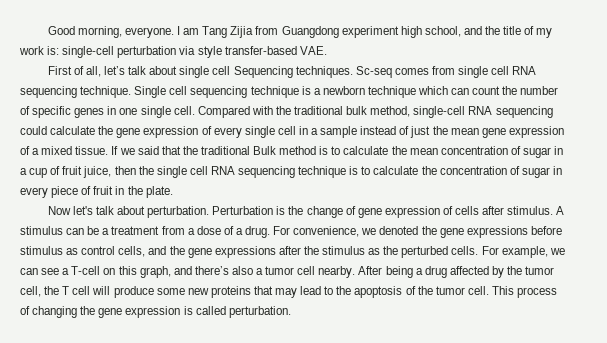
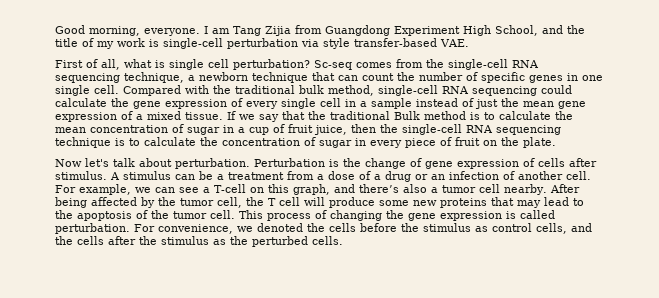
[341,26,461,38] experiment high school, -> [394,25,538,36] Experiment High School,
[47,46,60,55] is: -> [149,39,159,47] is
[104,66,537,78] [20,86,311,98] let’s talk about single cell Sequencing techniques. Sc-seq comes from single cell RNA sequencing technique. Single cell sequencing technique is -> [124,59,539,70] [55,72,184,83] what is single cell perturbation? Sc-seq comes from the single-cell RNA sequencing technique,
[418,86,449,95] which -> [312,72,335,81] that
[137,146,159,155] said -> [259,114,279,122] say
[156,166,208,178] single cell -> [402,124,462,135] single-cell
[115,186,125,195] in -> [483,140,497,146] on
[245,226,562,238] [20,246,479,258] drug. For convenience, we denoted the gene expressions before stimulus as control cells, and the gene expressions after the stimulus as the perturbed cells. -> [385,171,591,182] drug or an infection of another cell.
[415,266,447,278] a drug -> (87, 202) none
(291, 312) none -> [134,223,592,234] [55,236,343,247] For convenience, we denoted the cells before the stimulus as control cells, and the cells after the stimulus as the perturbed cells.

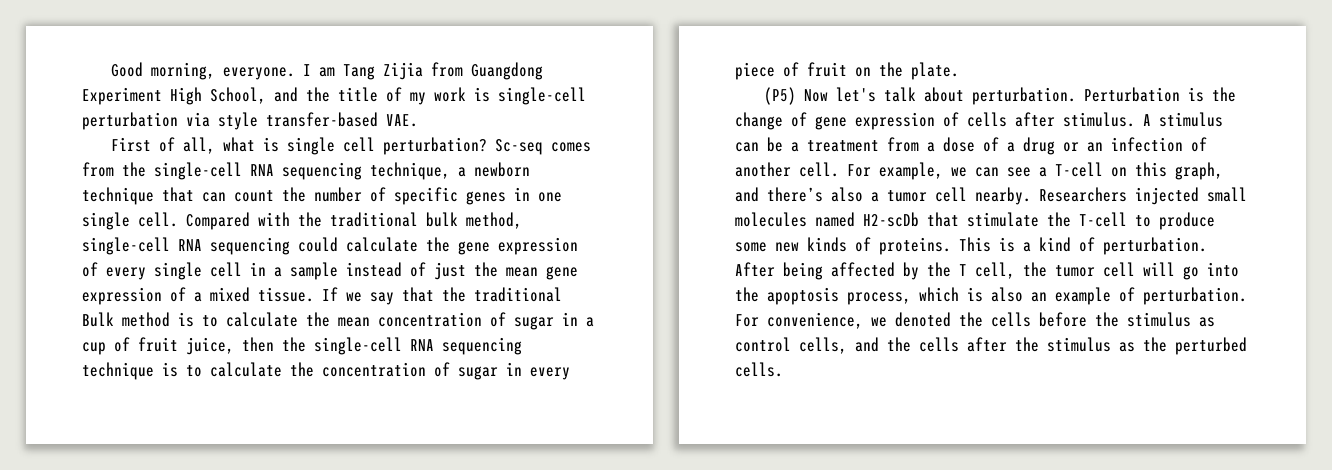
(556, 142) none -> [763,87,796,105] (P5)
(547, 189) none -> [1039,187,1247,205] [735,212,1215,230] [735,237,1207,255] Researchers injected small molecules named H2-scDb that stimulate the T-cell to produce some new kinds of proteins. This is a kind of perturbation.
[180,198,214,206] tumor -> [959,264,967,276] T
[268,198,276,206] T -> [1055,265,1095,277] tumor
[329,197,584,208] [55,210,555,221] produce some new proteins that may lead to the apoptosis of the tumor cell. This process of changing the gene expression is called -> [1183,262,1239,280] [735,287,1135,305] go into the apoptosis process, which is also an example of

